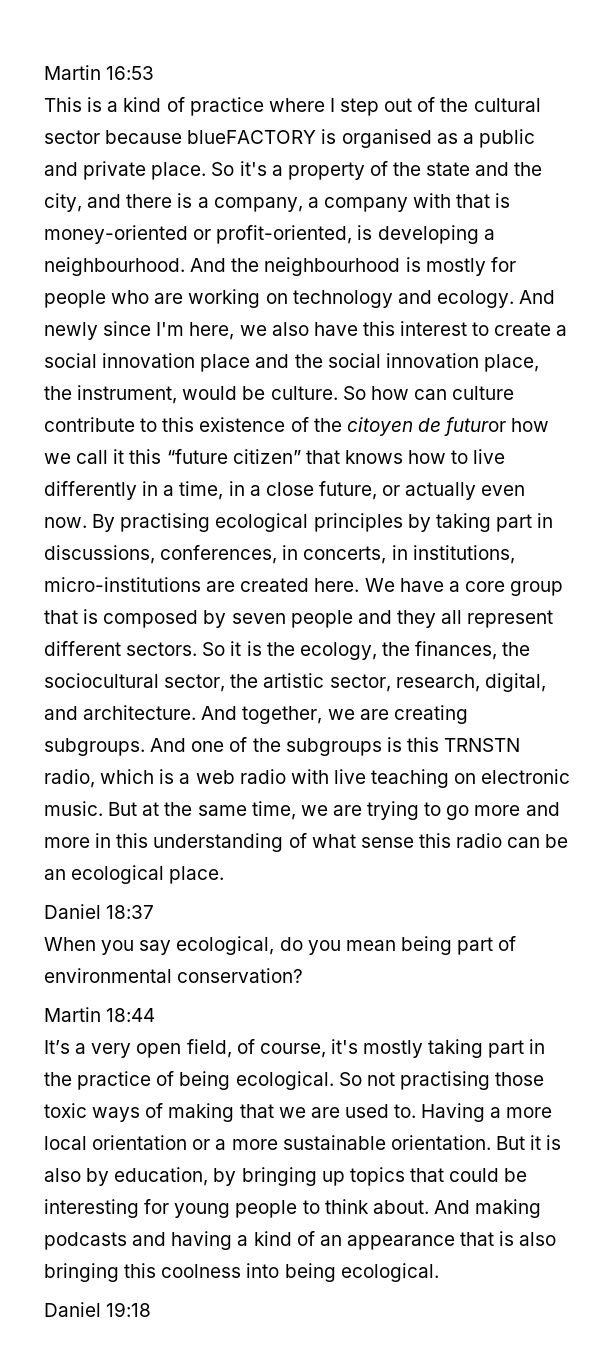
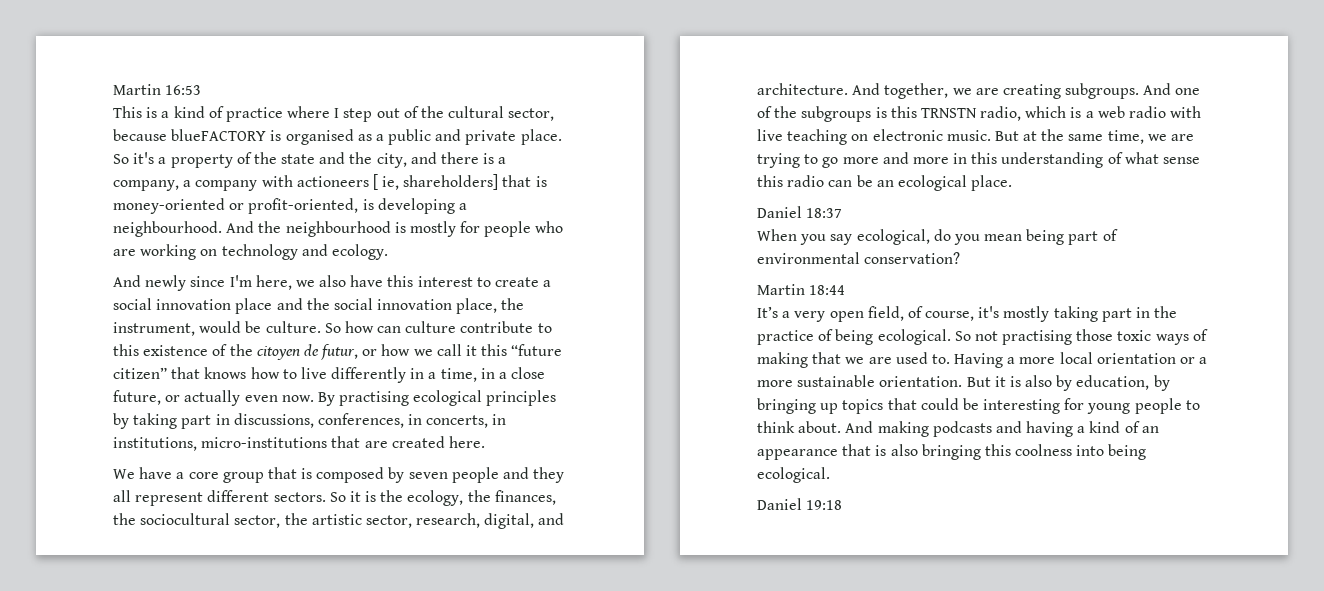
[44,130,100,144] sector -> [508,108,555,121] sector,
(452, 200) none -> [296,174,499,190] actioneers [ ie, shareholders]
(514, 299) none -> (388, 252) //
[444,417,507,436] futuror -> [321,344,378,360] futur, or
(201, 584) none -> [331,436,361,448] that
(360, 585) none -> (485, 442) //

